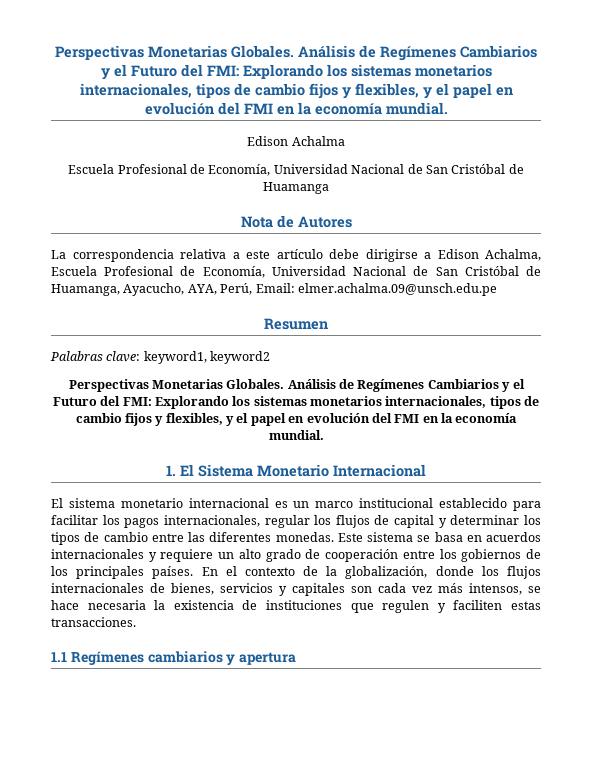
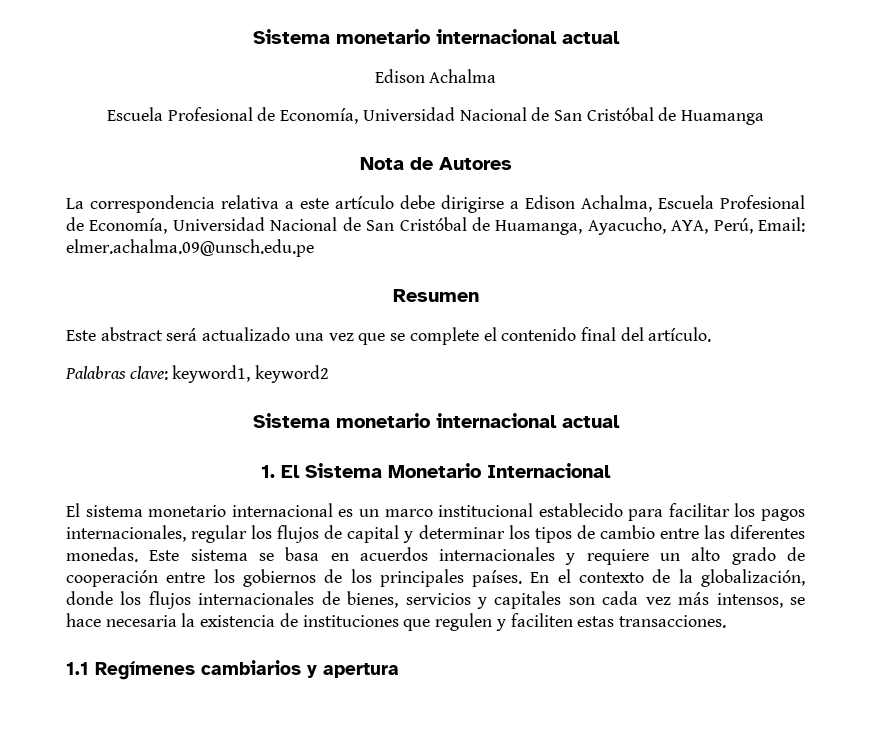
[55,45,537,61] [100,64,492,80] [79,83,513,99] [144,102,448,115] Perspectivas Monetarias Globales. Análisis de Regímenes Cambiarios y el Futuro del FMI: Explorando los sistemas monetarios internacionales, tipos de cambio fijos y flexibles, y el papel en evolución del FMI en la economía mundial. -> [252,29,620,44] Sistema monetario internacional actual
[50,351,271,364] [68,379,525,392] [52,396,540,409] [75,413,518,426] [268,430,324,440] Palabras clave: keyword1, keyword2 // Perspectivas Monetarias Globales. Análisis de Regímenes Cambiarios y el Futuro del FMI: Explorando los sistemas monetarios internacionales, tipos de cambio fijos y flexibles, y el papel en evolución del FMI en la economía mundial. -> [66,327,712,345] [65,365,330,383] [252,413,620,428] Este abstract será actualizado una vez que se complete el contenido final del artículo. // Palabras clave: keyword1, keyword2 // Sistema monetario internacional actual

